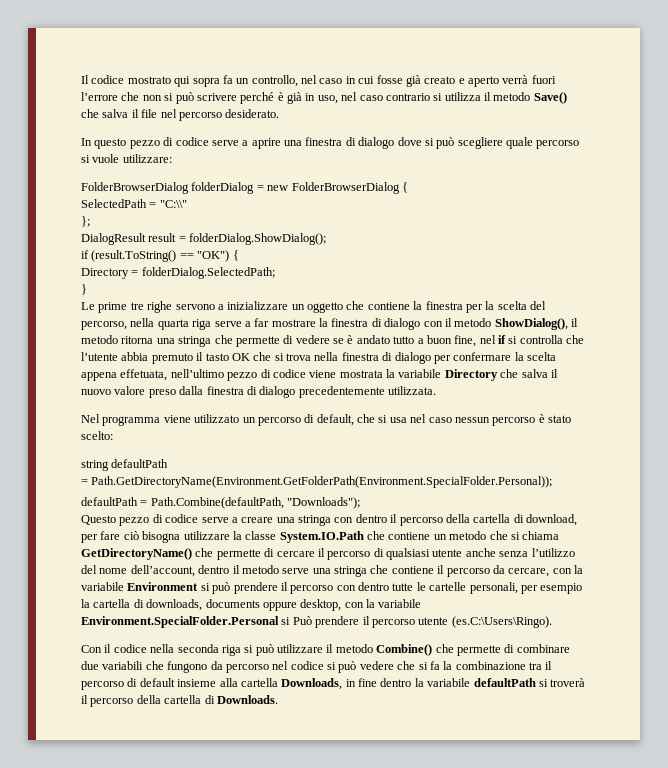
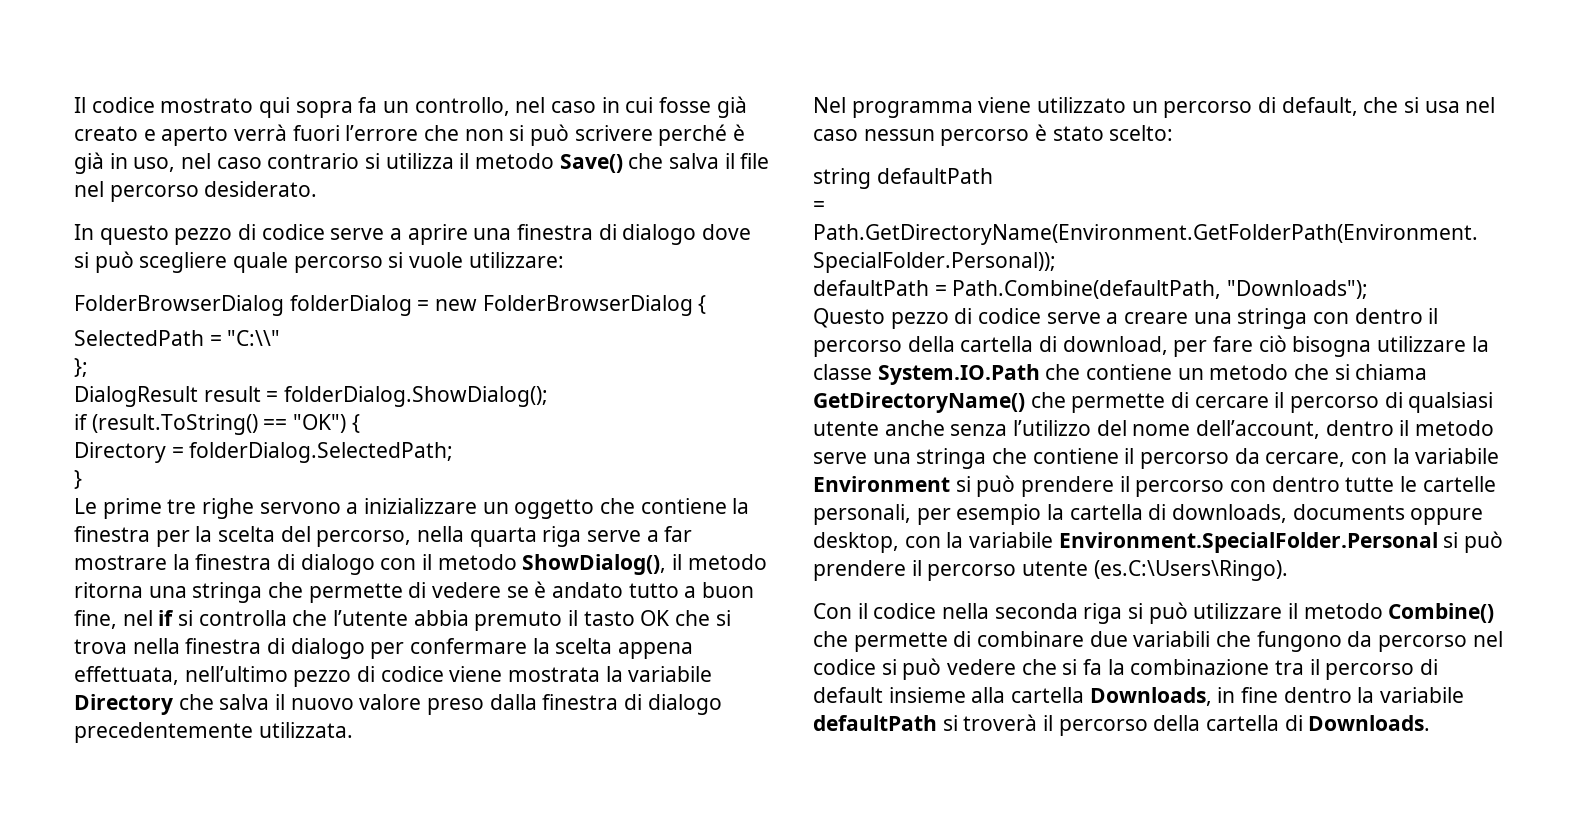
[120,369,168,381] effetuata, -> [74,666,179,685] effettuata,
[292,616,312,625] Può -> [1464,531,1504,553] può

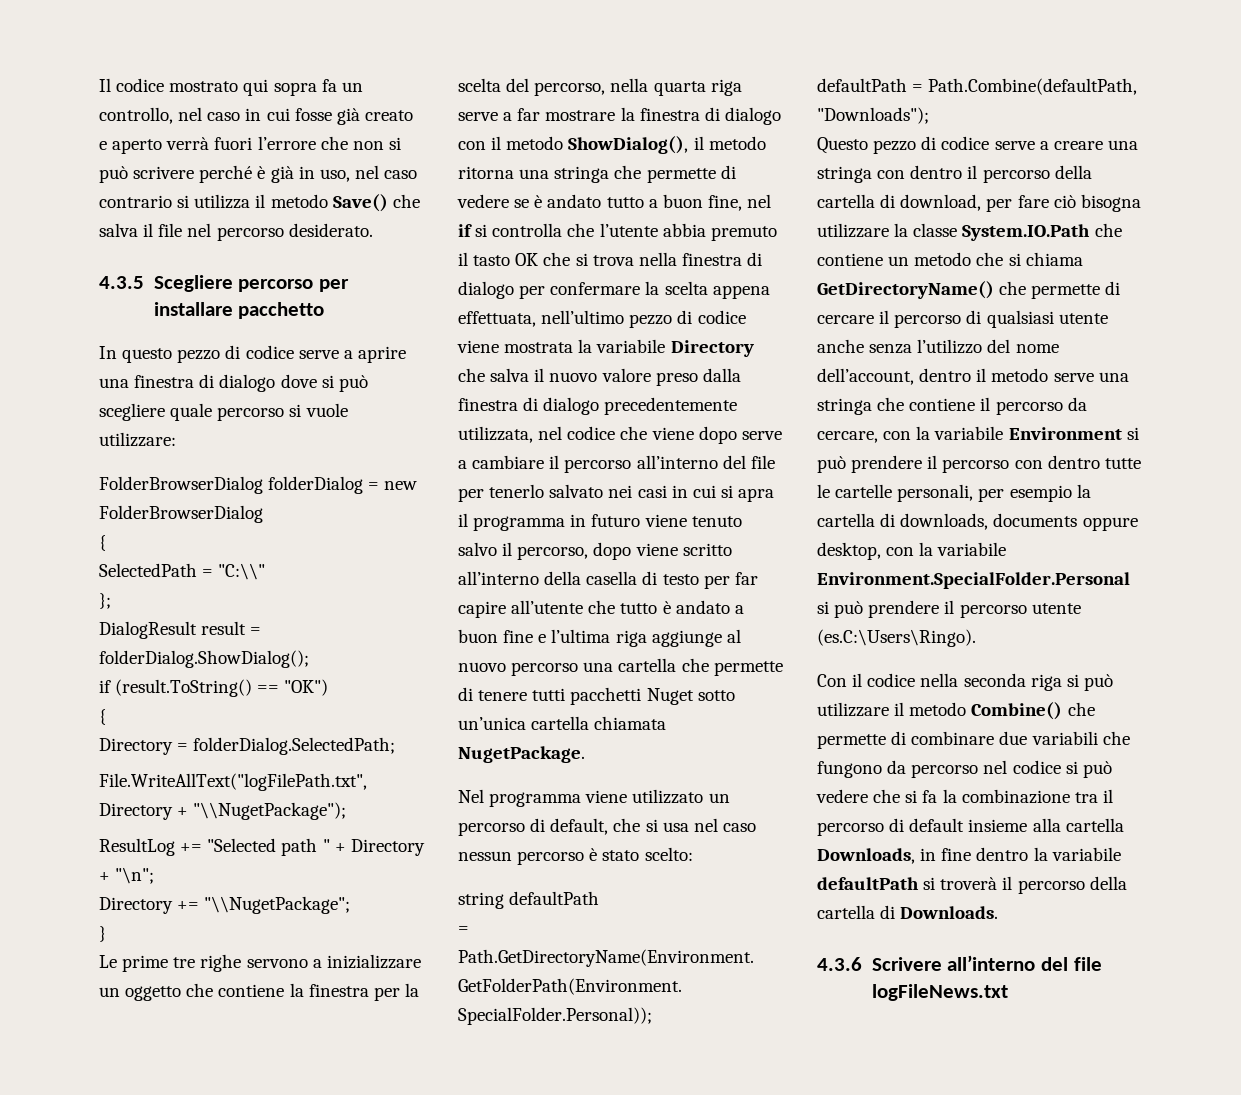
(318, 189) none -> [99,275,349,292] [153,302,325,319] // 4.3.5 Scegliere percorso per installare pacchetto
(693, 305) none -> (263, 514) //
(347, 423) none -> (329, 687) //
(454, 452) none -> [99,773,367,791] [99,802,347,820] [99,838,425,856] [99,867,155,884] [99,896,351,914] // File.WriteAllText("logFilePath.txt", Directory + "\\NugetPackage"); // ResultLog += "Selected path " + Directory + "\n"; // Directory += "\\NugetPackage";
[258,722,353,738] utilizzata. -> [458,426,782,444] [458,455,775,473] [458,484,775,502] [458,513,742,531] [458,542,732,560] [458,571,758,589] [458,600,744,618] [458,629,741,647] [458,658,783,676] [458,687,735,705] [458,716,667,730] [458,746,585,763] utilizzata, nel codice che viene dopo serve a cambiare il percorso all’interno del file per tenerlo salvato nei casi in cui si apra il programma in futuro viene tenuto salvo il percorso, dopo viene scritto all’interno della casella di testo per far capire all’utente che tutto è andato a buon fine e l’ultima riga aggiunge al nuovo percorso una cartella che permette di tenere tutti pacchetti Nuget sotto un’unica cartella chiamata NugetPackage.
(1431, 723) none -> [817,955,1102,971] [871,984,1008,1001] // 4.3.6 Scrivere all’interno del file logFileNews.txt

